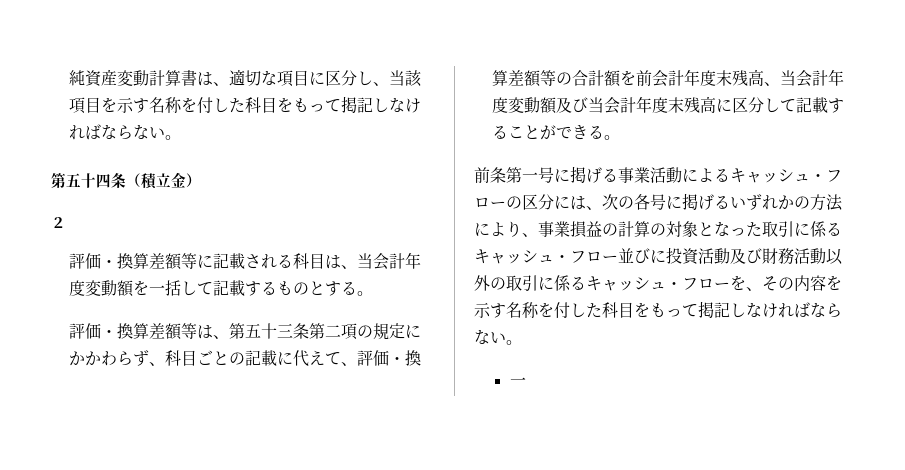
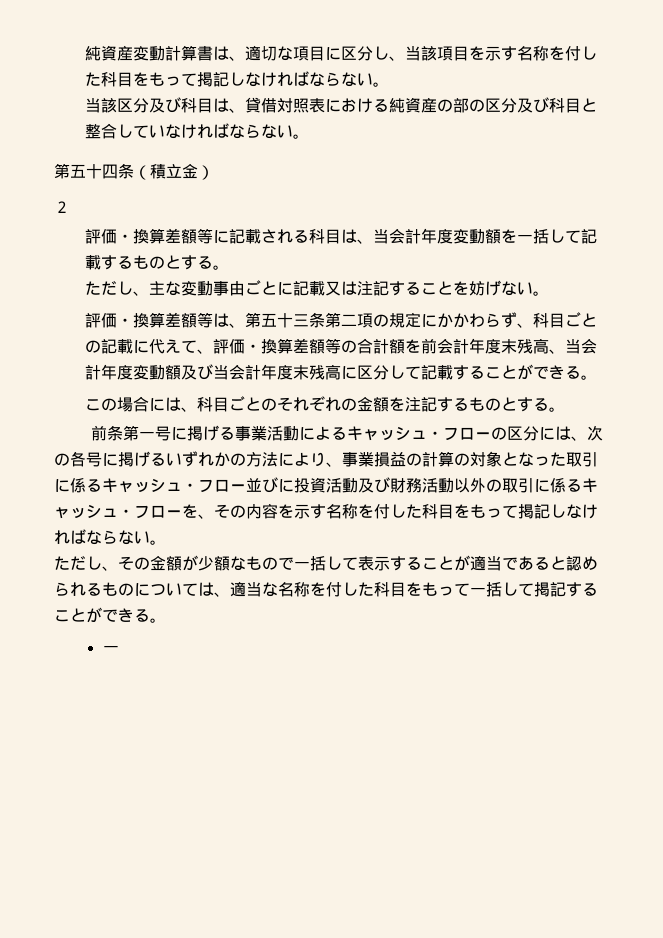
(182, 137) none -> [85,97,598,113] [85,123,310,139] // 当該区分及び科目は、貸借対照表における純資産の部の区分及び科目と整合していなければならない。
(374, 293) none -> [85,280,550,296] // ただし、主な変動事由ごとに記載又は注記することを妨げない。
(621, 137) none -> [85,396,566,412] // この場合には、科目ごとのそれぞれの金額を注記するものとする。
(522, 342) none -> [54,555,598,571] [54,581,598,597] [54,607,166,623] // ただし、その金額が少額なもので一括して表示することが適当であると認められるものについては、適当な名称を付した科目をもって一括して掲記することができる。

